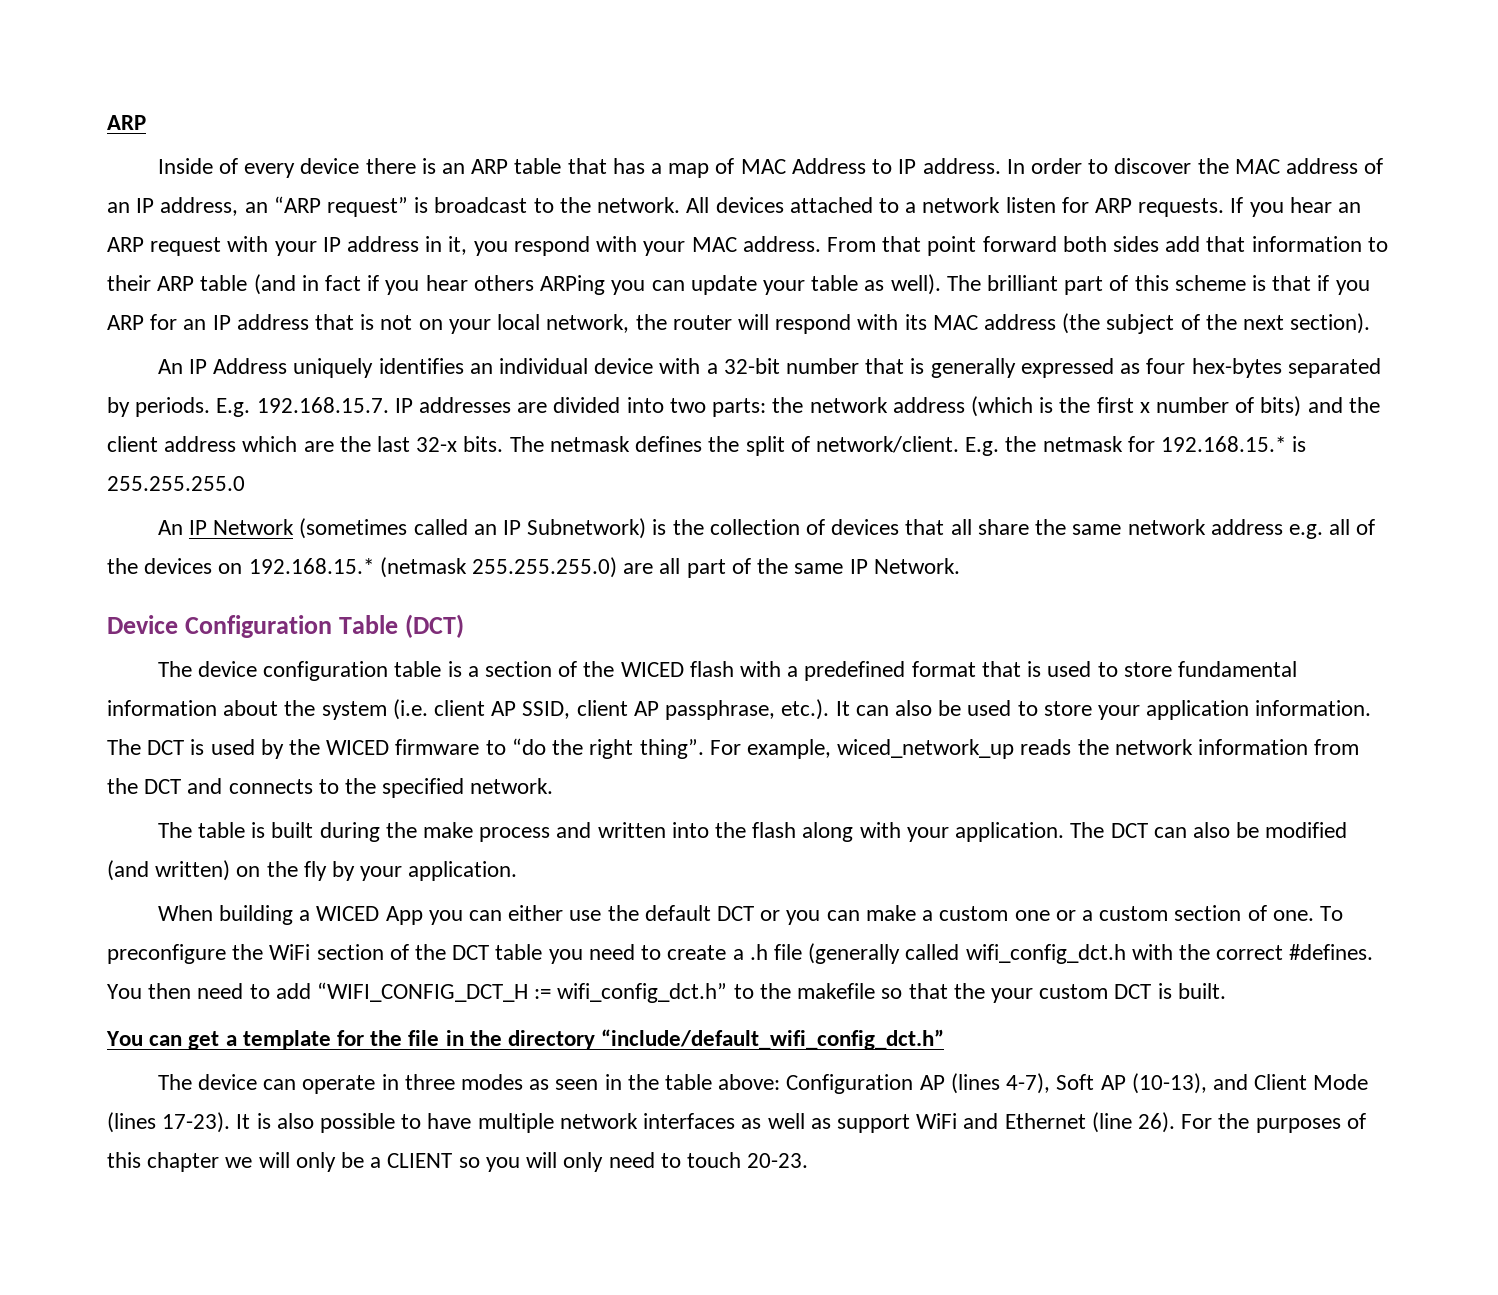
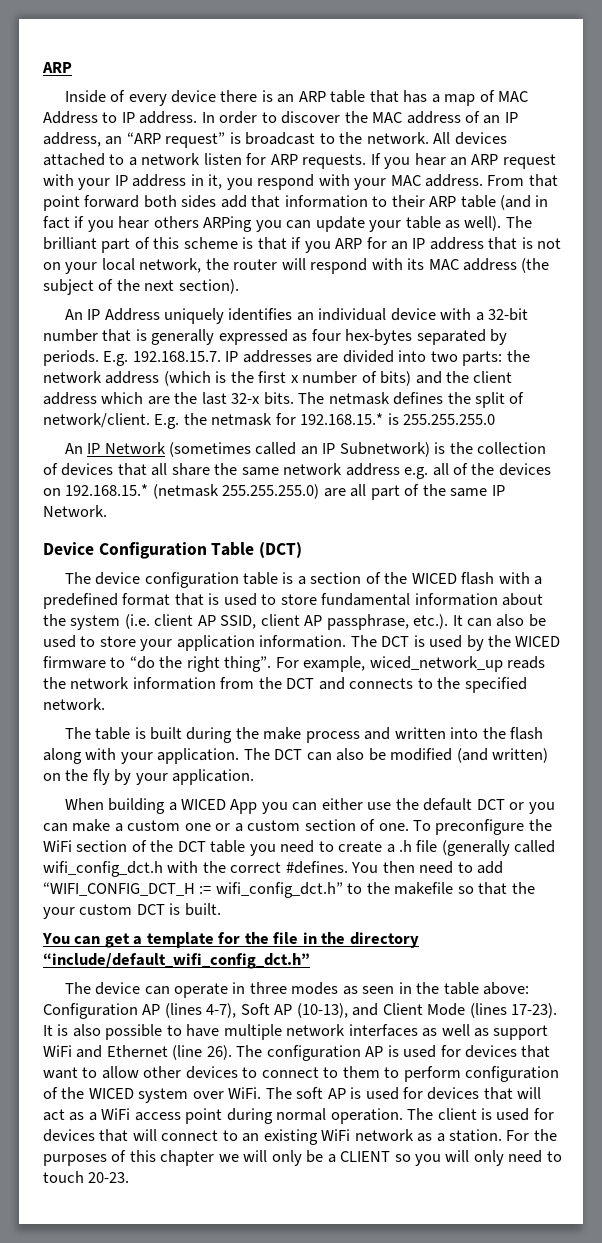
(1175, 1122) none -> [236,1045,551,1061] [43,1066,560,1082] [43,1087,542,1103] [43,1108,554,1124] [43,1129,503,1145] The configuration AP is used for devices that want to allow other devices to connect to them to perform configuration of the WICED system over WiFi. The soft AP is used for devices that will act as a WiFi access point during normal operation. The client is used for devices that will connect to an existing WiFi network as a station.

